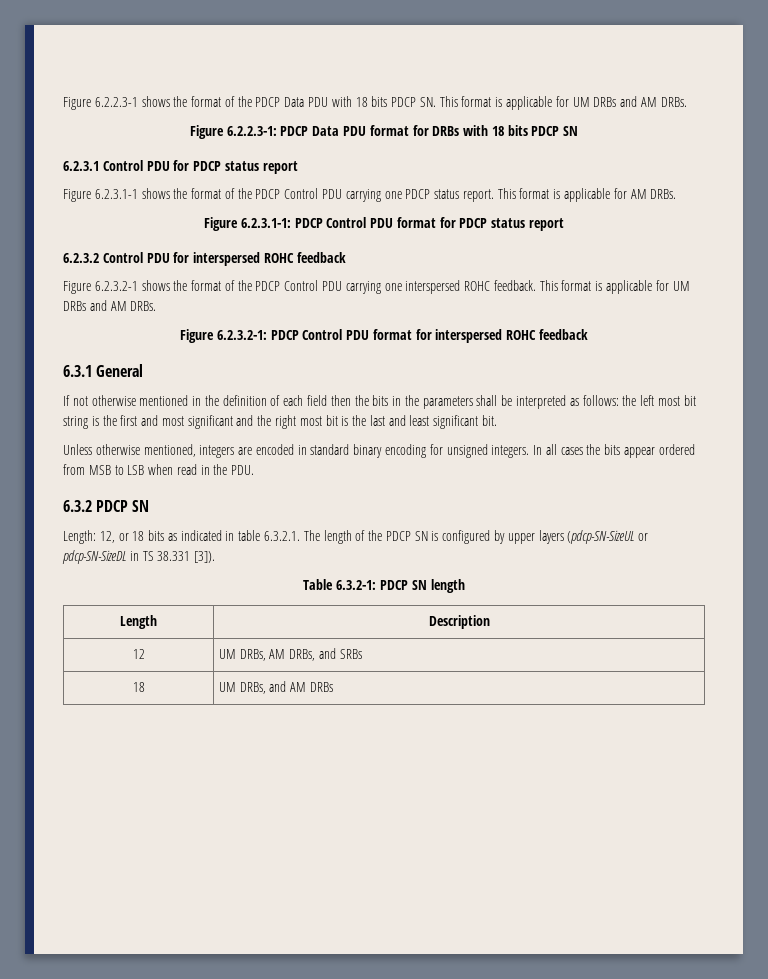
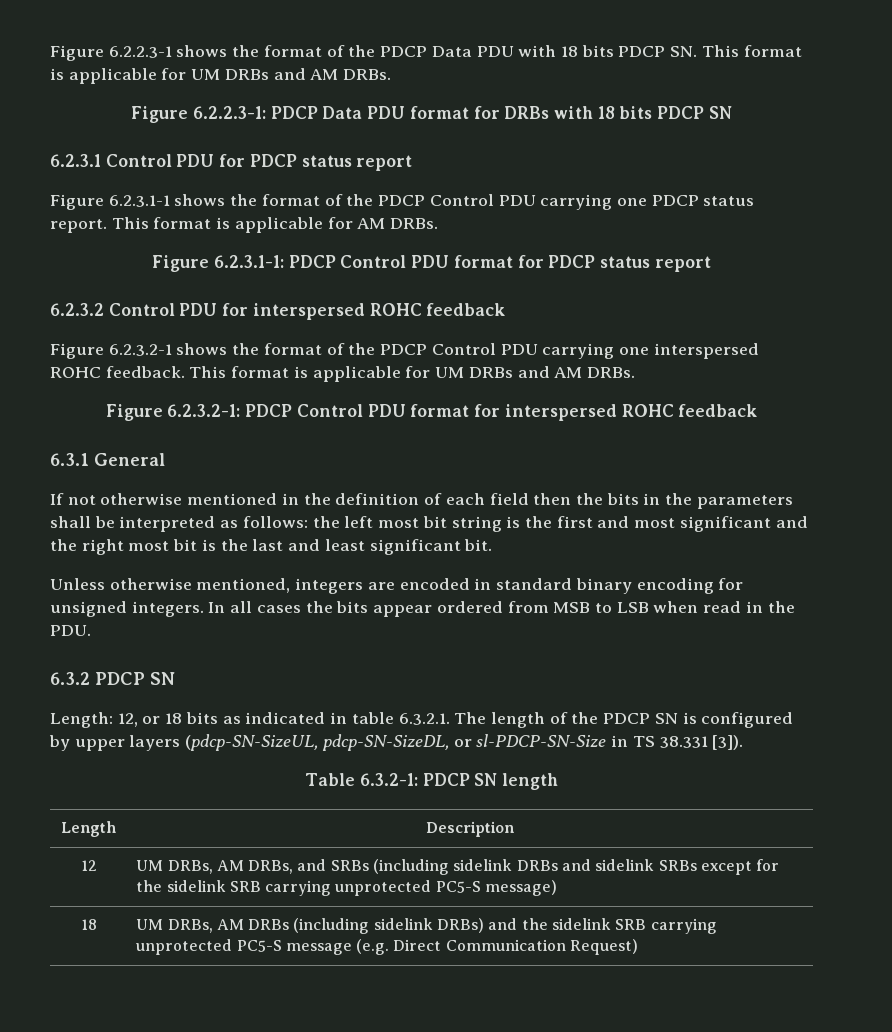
[567,530,649,544] [62,550,126,564] (pdcp-SN-SizeUL or pdcp-SN-SizeDL -> [185,734,607,751] (pdcp-SN-SizeUL, pdcp-SN-SizeDL, or sl-PDCP-SN-Size
(362, 654) none -> [373,859,780,875] [136,880,558,896] (including sidelink DRBs and sidelink SRBs except for the sidelink SRB carrying unprotected PC5-S message)
[269,681,287,692] and -> (213, 926) none
(333, 687) none -> [293,918,717,934] [136,939,639,955] (including sidelink DRBs) and the sidelink SRB carrying unprotected PC5-S message (e.g. Direct Communication Request)

